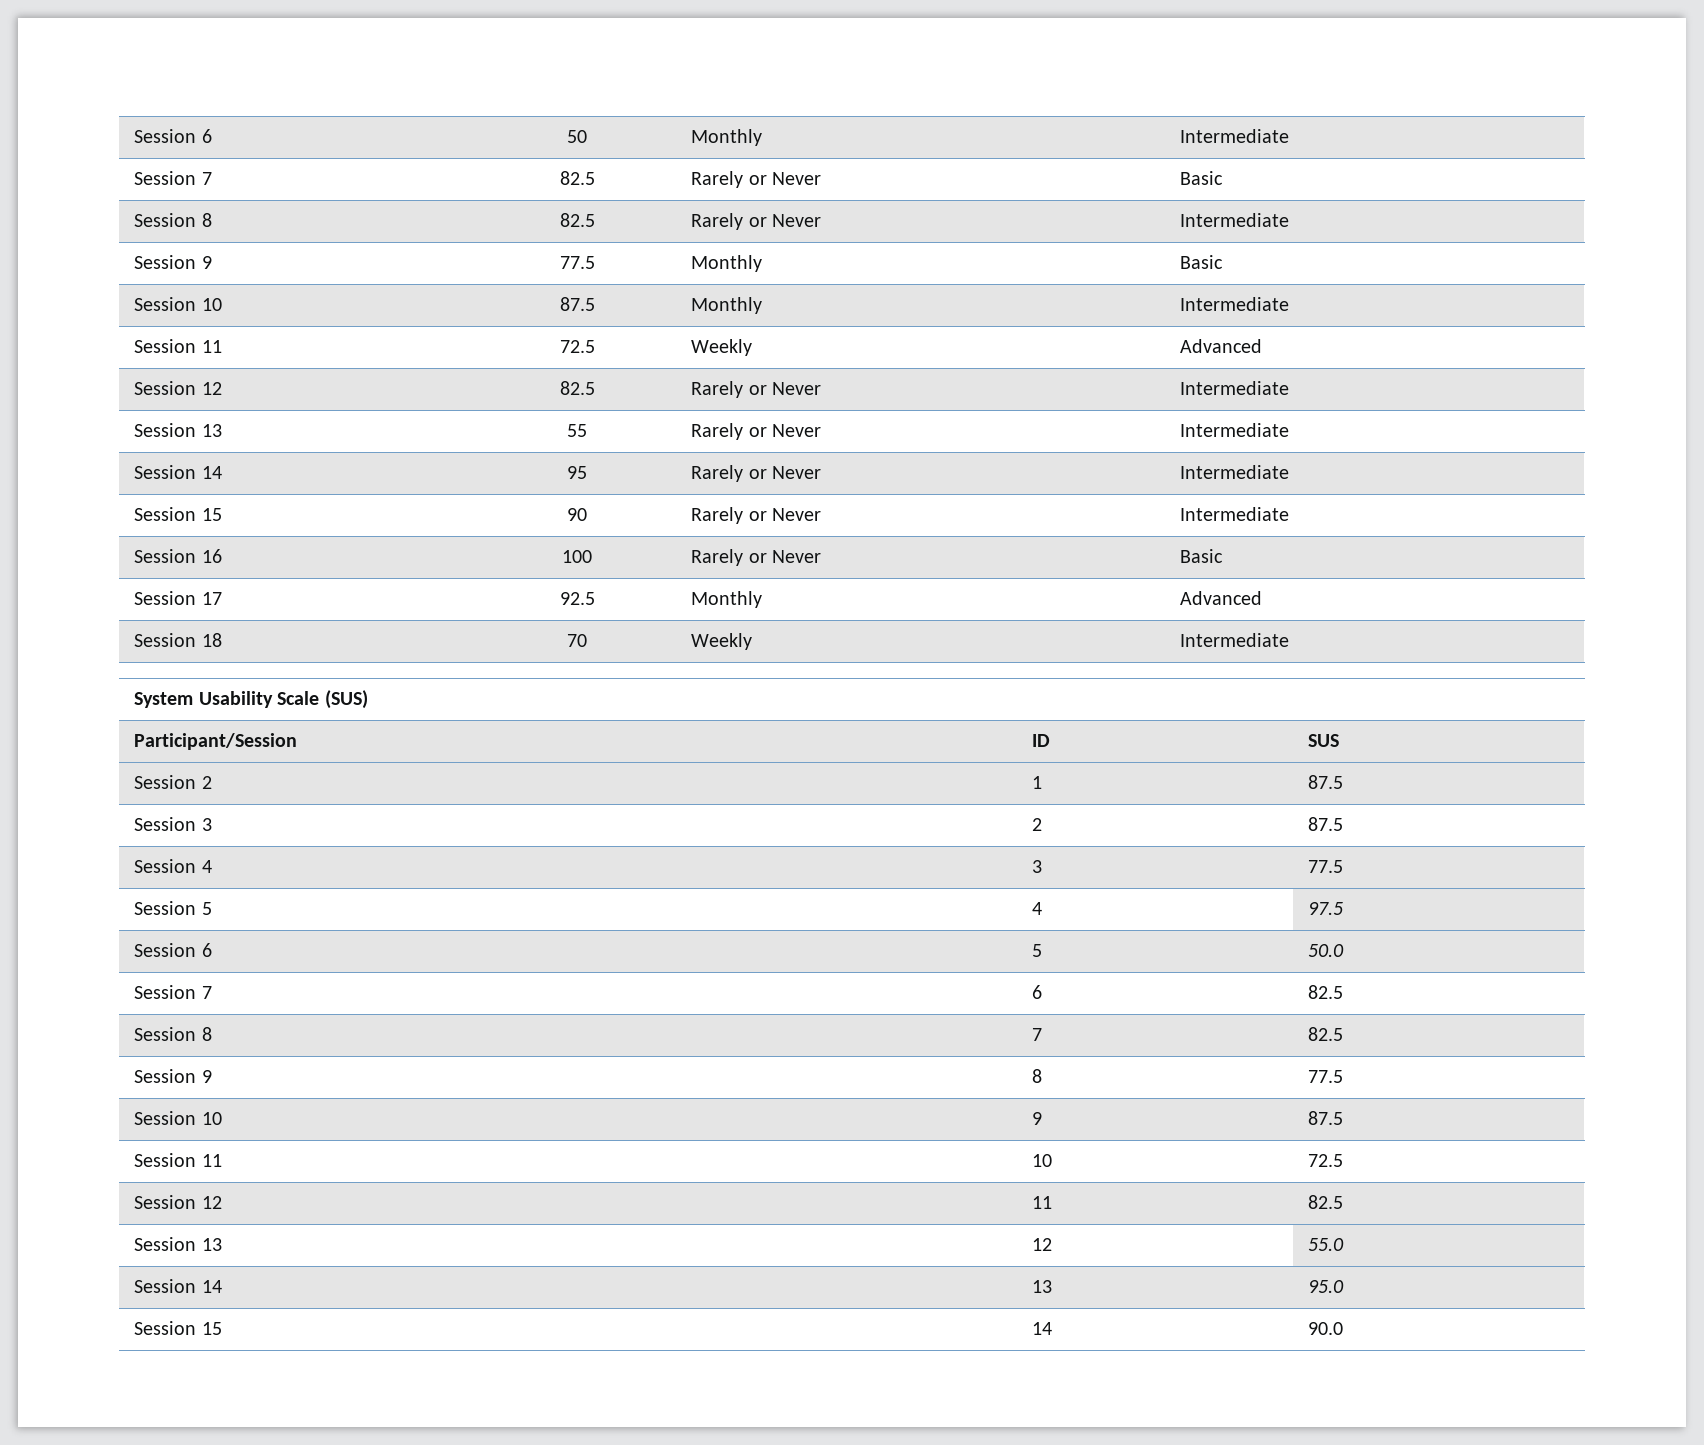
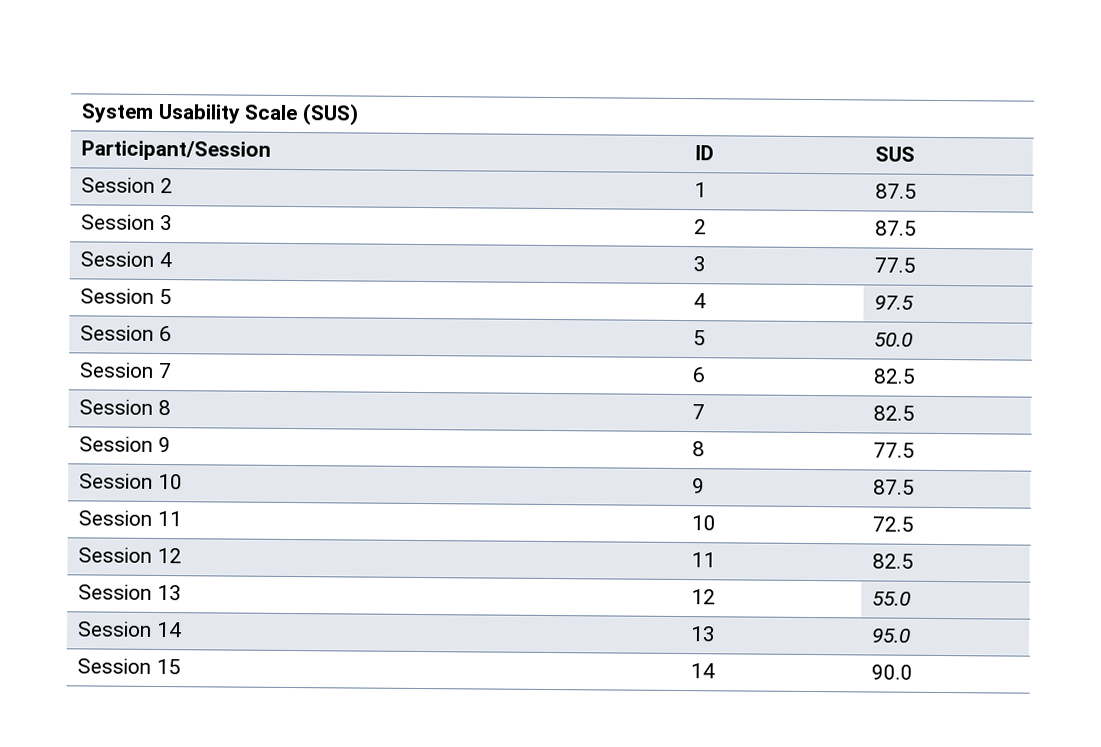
[134,129,212,143] [567,130,587,143] [691,129,763,146] [1180,129,1290,143] [134,171,212,185] [559,171,595,185] [691,171,822,188] [1180,171,1224,185] [134,213,212,227] [559,213,595,227] [691,213,822,230] [1180,213,1290,227] [134,255,212,269] [559,256,595,269] [691,255,763,272] [1180,255,1224,269] [134,297,222,311] [559,297,595,311] [691,297,763,314] [1180,297,1290,311] [134,339,222,353] [559,340,595,353] [691,339,753,356] [1180,339,1263,353] [134,381,222,395] [559,381,595,395] [691,381,822,398] [1180,381,1290,395] [134,423,222,437] [567,424,587,437] [691,423,822,440] [1180,423,1290,437] [134,465,222,479] [567,466,587,479] [691,465,822,482] [1180,465,1290,479] [134,507,222,521] [567,508,587,521] [691,507,822,524] [1180,507,1290,521] [134,549,222,563] [562,550,592,563] [691,549,822,566] [1180,549,1224,563] [134,591,222,605] [559,592,595,605] [691,591,763,608] [1180,591,1263,605] [134,633,222,647] [567,634,587,647] [691,633,753,650] [1180,633,1290,647] Session 6 | 50 | Monthly | Intermediate // Session 7 | 82.5 | Rarely or Never | Basic // Session 8 | 82.5 | Rarely or Never | Intermediate // Session 9 | 77.5 | Monthly | Basic // Session 10 | 87.5 | Monthly | Intermediate // Session 11 | 72.5 | Weekly | Advanced // Session 12 | 82.5 | Rarely or Never | Intermediate // Session 13 | 55 | Rarely or Never | Intermediate // Session 14 | 95 | Rarely or Never | Intermediate // Session 15 | 90 | Rarely or Never | Intermediate // Session 16 | 100 | Rarely or Never | Basic // Session 17 | 92.5 | Monthly | Advanced // Session 18 | 70 | Weekly | Intermediate // -> (80, 113) none

